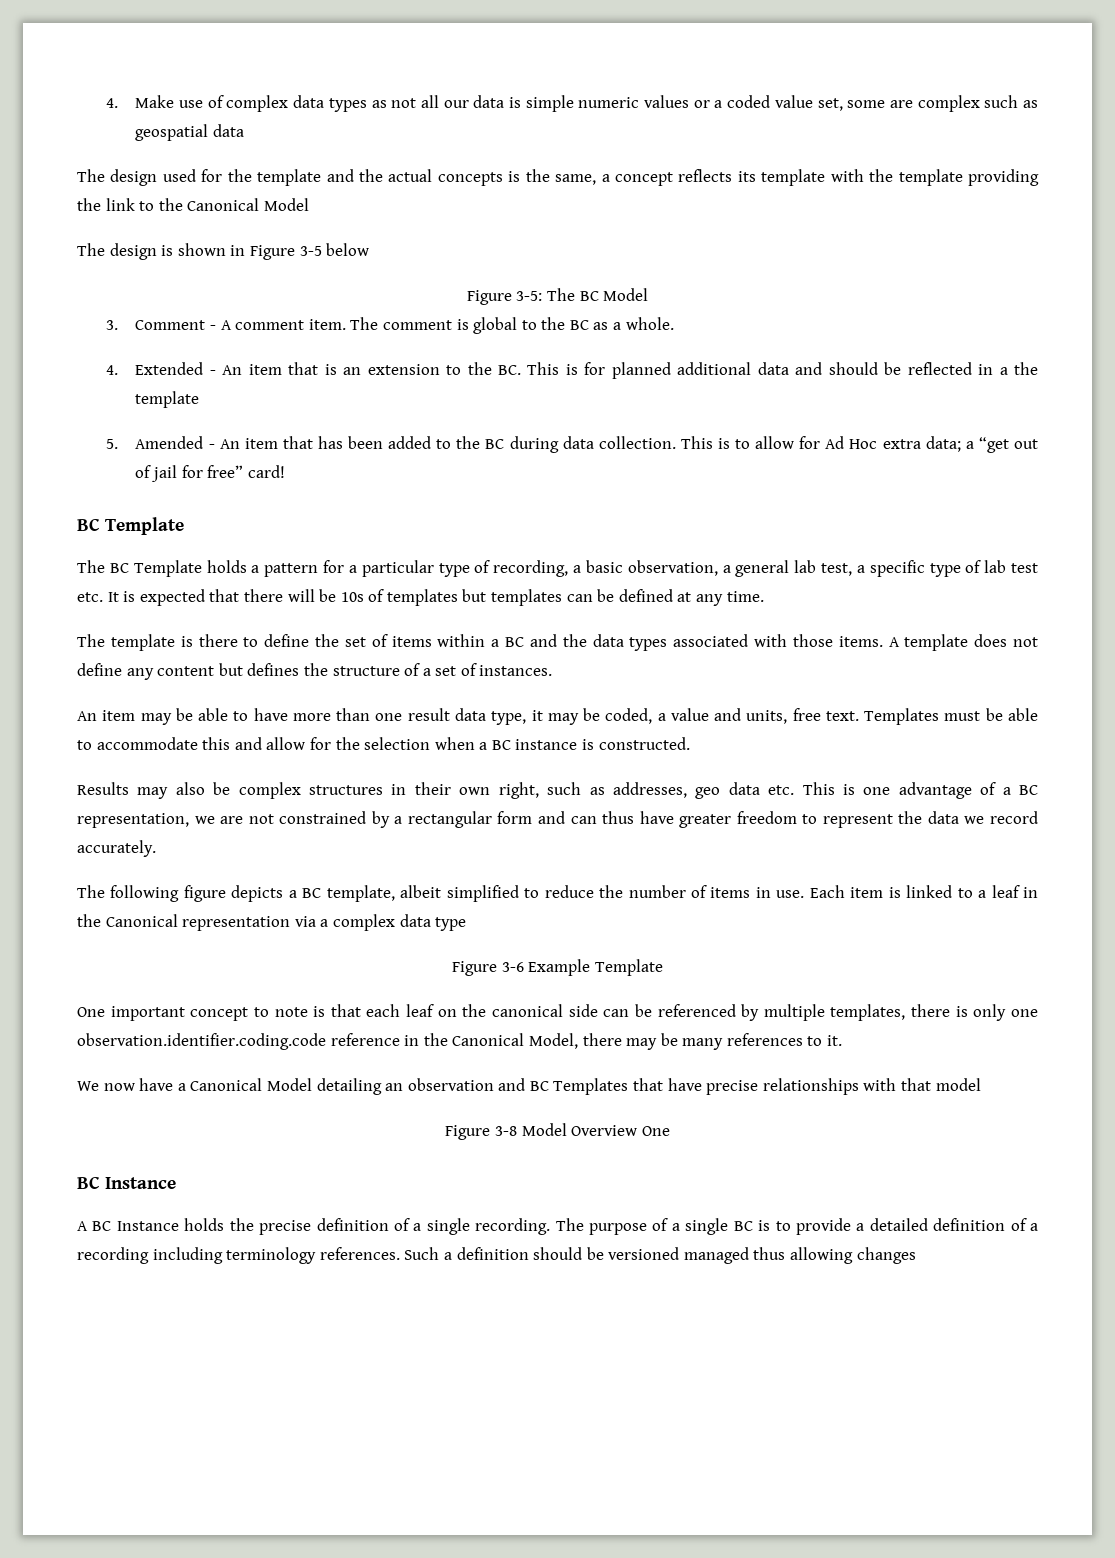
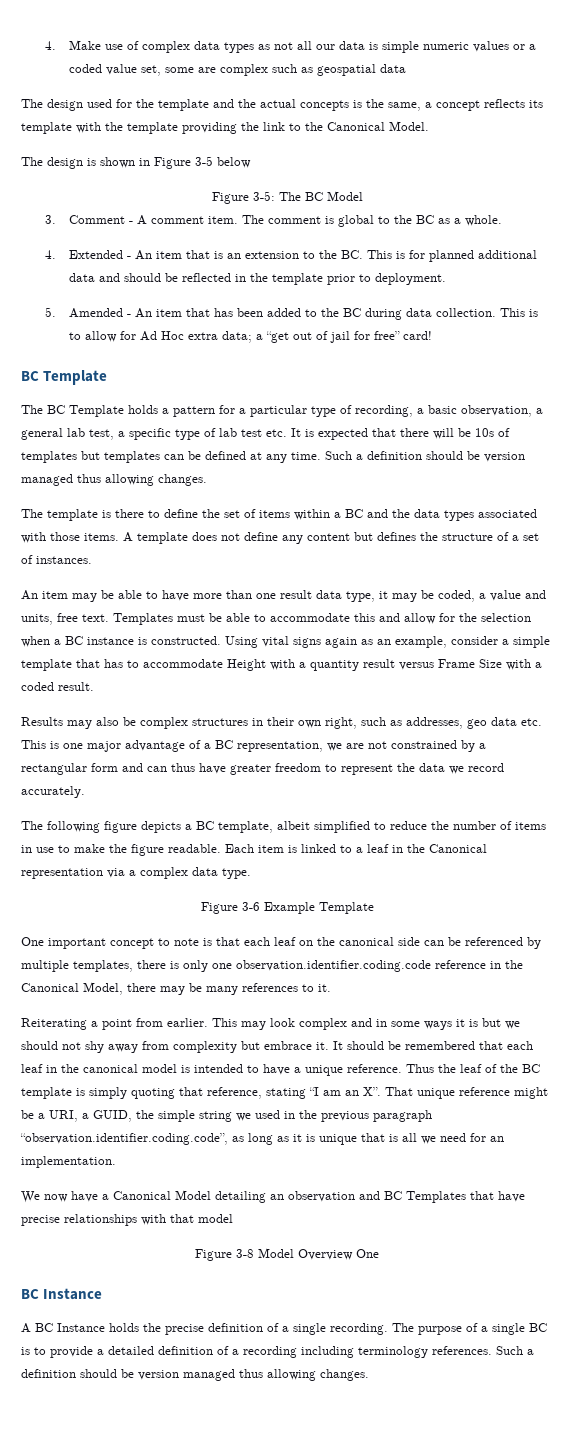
[263,198,309,211] Model -> [389,121,429,131] Model.
[999,362,1039,375] [135,391,200,408] a the template -> [249,273,446,285] the template prior to deployment.
(764, 596) none -> [325,451,525,462] [21,474,207,486] Such a definition should be version managed thus allowing changes.
(690, 743) none -> [225,636,550,648] [21,659,542,671] [21,682,94,691] Using vital signs again as an example, consider a simple template that has to accommodate Height with a quantity result versus Frame Size with a coded result.
(891, 791) none -> [87,741,121,752] major
[776,890,805,898] use. -> [36,844,221,856] use to make the figure readable.
[435,917,467,931] type -> [222,868,251,879] type.
(843, 1040) none -> [21,1018,520,1030] [21,1041,533,1053] [21,1064,540,1076] [21,1087,548,1099] [21,1110,432,1122] [20,1133,504,1145] [21,1156,116,1168] // Reiterating a point from earlier. This may look complex and in some ways it is but we should not shy away from complexity but embrace it. It should be remembered that each leaf in the canonical model is intended to have a unique reference. Thus the leaf of the BC template is simply quoting that reference, stating “I am an X”. That unique reference might be a URI, a GUID, the simple string we used in the previous paragraph “observation.identifier.coding.code”, as long as it is unique that is all we need for an implementation.
[608,1247,916,1264] versioned managed thus allowing changes -> [138,1369,369,1381] version managed thus allowing changes.

